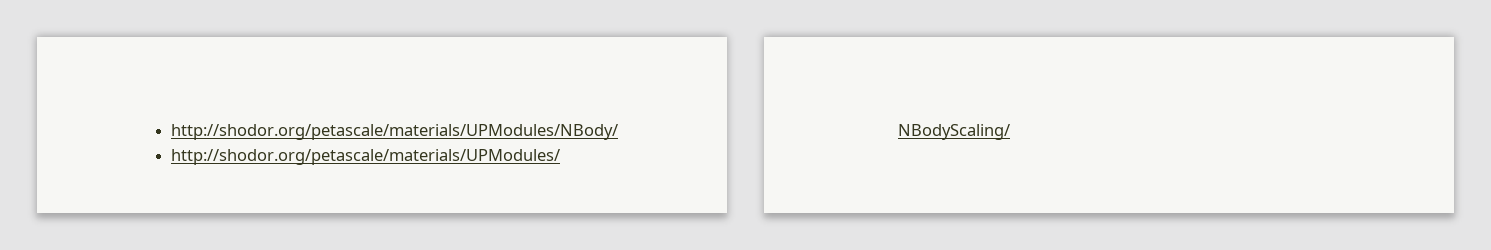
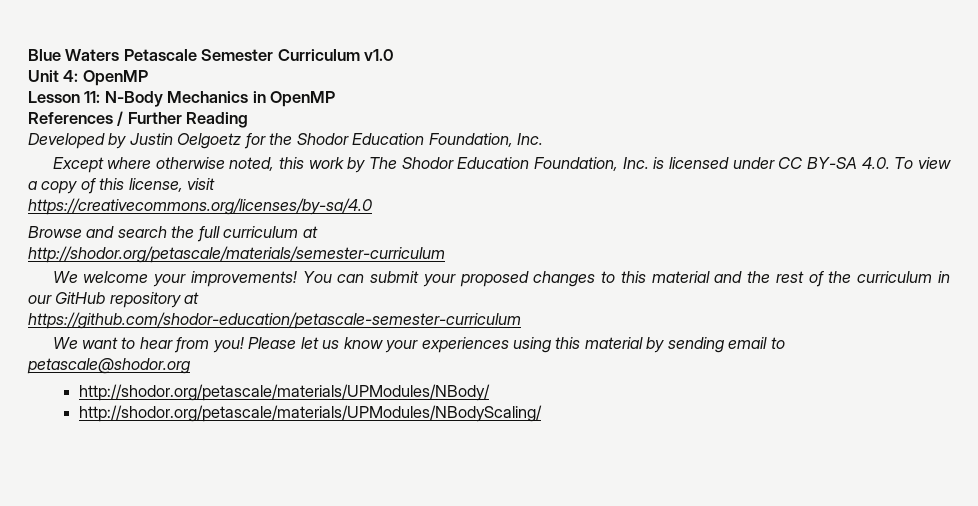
(170, 132) none -> [28,49,395,61] [28,70,148,86] [28,91,336,107] [28,111,249,128] [28,133,544,149] [52,157,952,173] [28,178,216,194] [28,198,373,215] [28,226,318,242] [28,246,445,263] [52,271,950,287] [28,292,200,308] [28,312,521,329] [52,337,785,353] [27,358,190,374] Blue Waters Petascale Semester Curriculum v1.0 // Unit 4: OpenMP // Lesson 11: N-Body Mechanics in OpenMP // References / Further Reading // Developed by Justin Oelgoetz for the Shodor Education Foundation, Inc. // Except where otherwise noted, this work by The Shodor Education Foundation, Inc. is licensed under CC BY-SA 4.0. To view a copy of this license, visit // https://creativecommons.org/licenses/by-sa/4.0 // Browse and search the full curriculum at // http://shodor.org/petascale/materials/semester-curriculum // We welcome your improvements! You can submit your proposed changes to this material and the rest of the curriculum in our GitHub repository at // https://github.com/shodor-education/petascale-semester-curriculum // We want to hear from you! Please let us know your experiences using this material by sending email to petascale@shodor.org //

